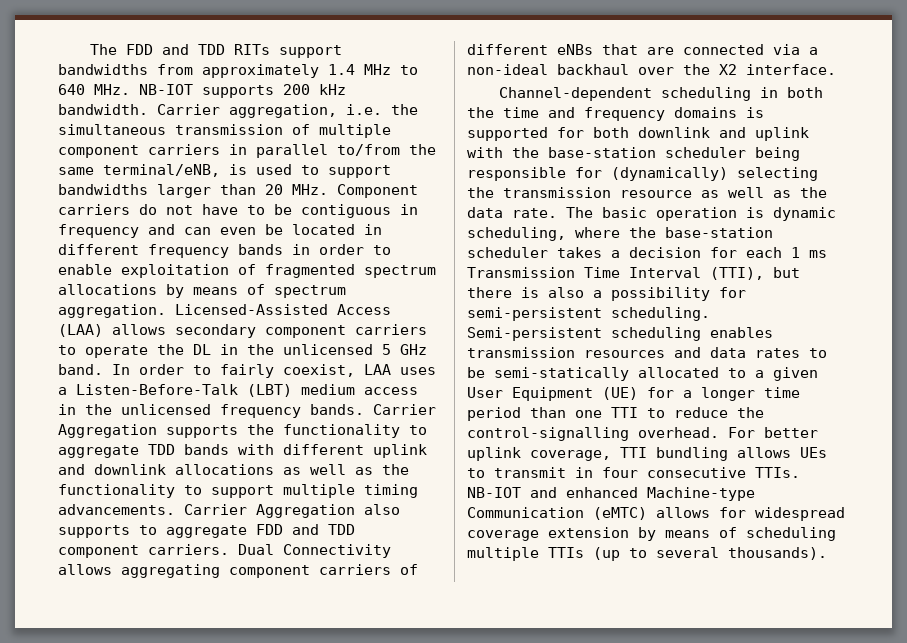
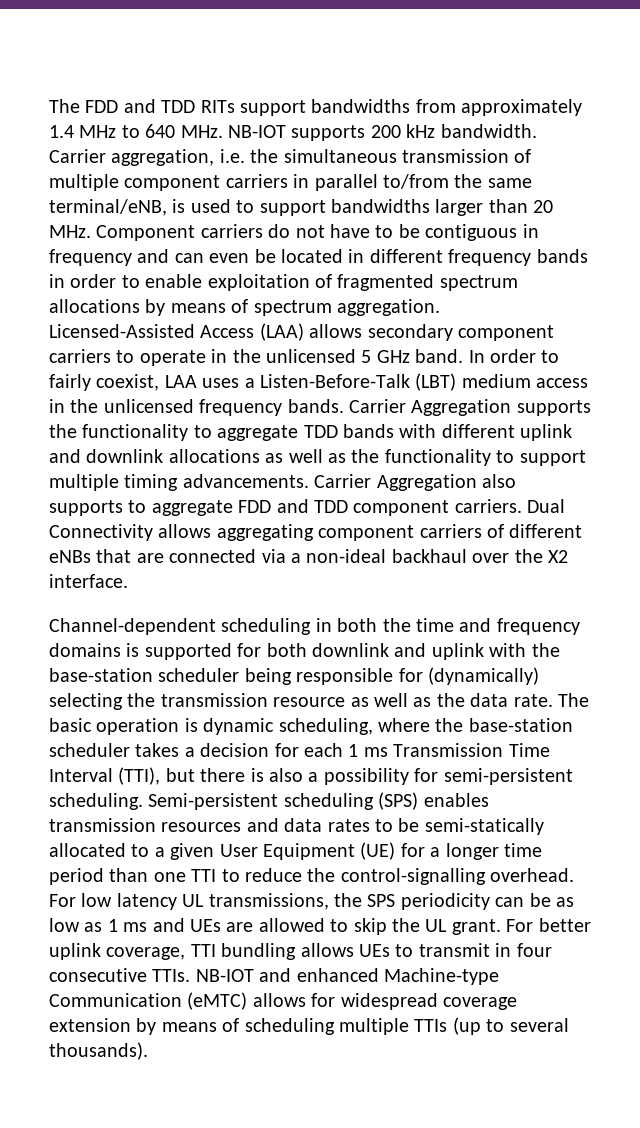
[157,344,211,355] the DL -> (206, 358) none
(701, 334) none -> [378,792,419,810] (SPS)
(755, 432) none -> [81,893,574,910] [49,918,534,935] low latency UL transmissions, the SPS periodicity can be as low as 1 ms and UEs are allowed to skip the UL grant. For

